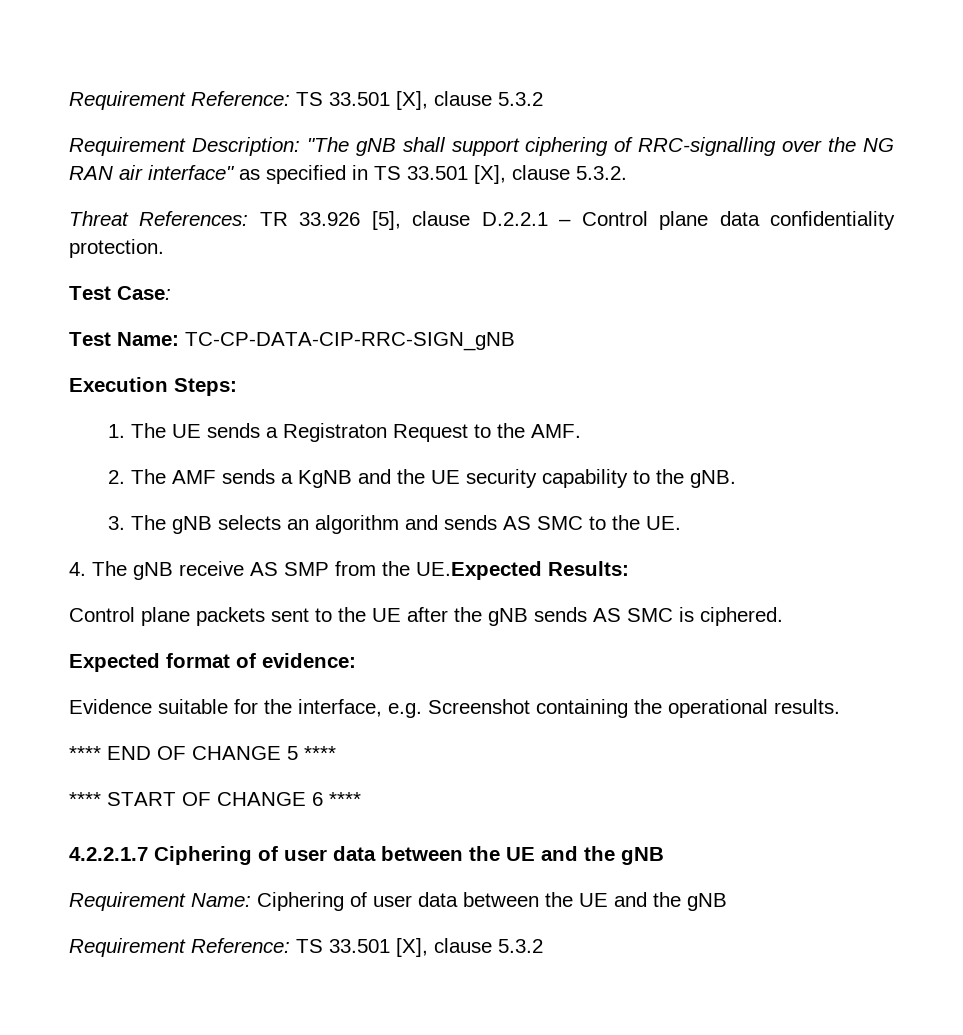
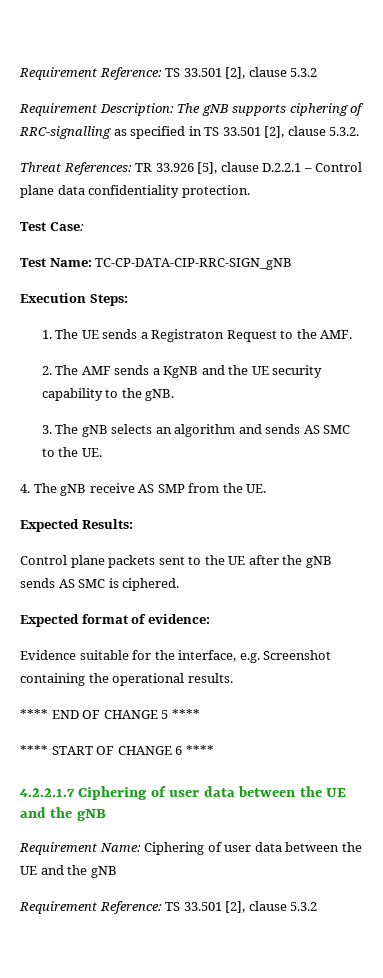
[69,91,428,110] Requirement Reference: TS 33.501 [X], -> [19,67,246,80] Requirement Reference: TS 33.501 [2],
[306,137,894,156] [69,165,235,180] "The gNB shall support ciphering of RRC-signalling over the NG RAN air interface" -> [177,103,365,116] [19,126,111,139] The gNB supports ciphering of RRC-signalling
[474,165,506,184] [X], -> [264,126,285,138] [2],
[416,561,542,580] UE.Expected -> [246,484,267,493] [20,519,79,532] UE. // Expected
[396,938,428,957] [X], -> [225,901,246,913] [2],

